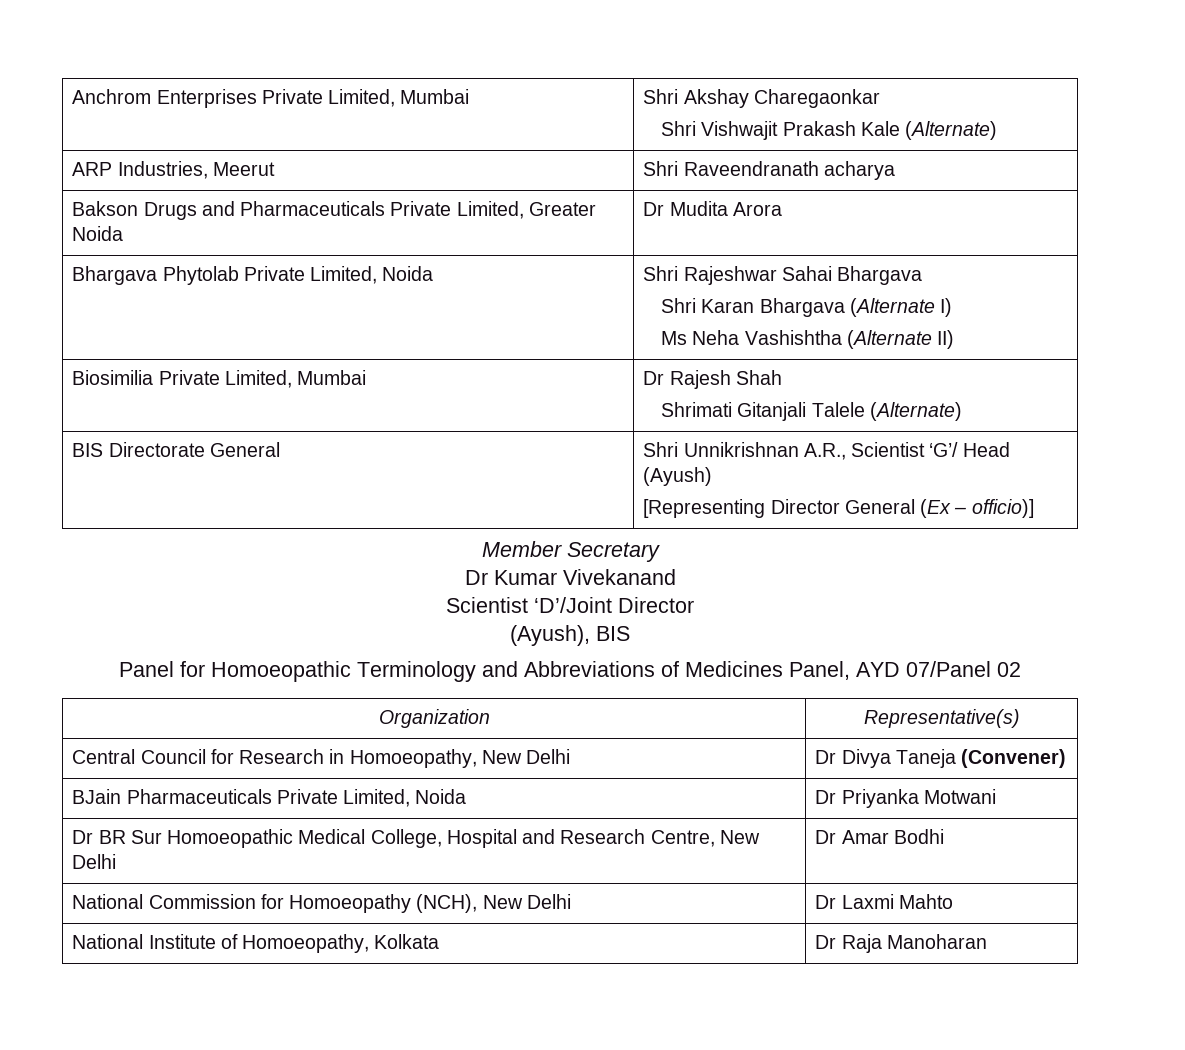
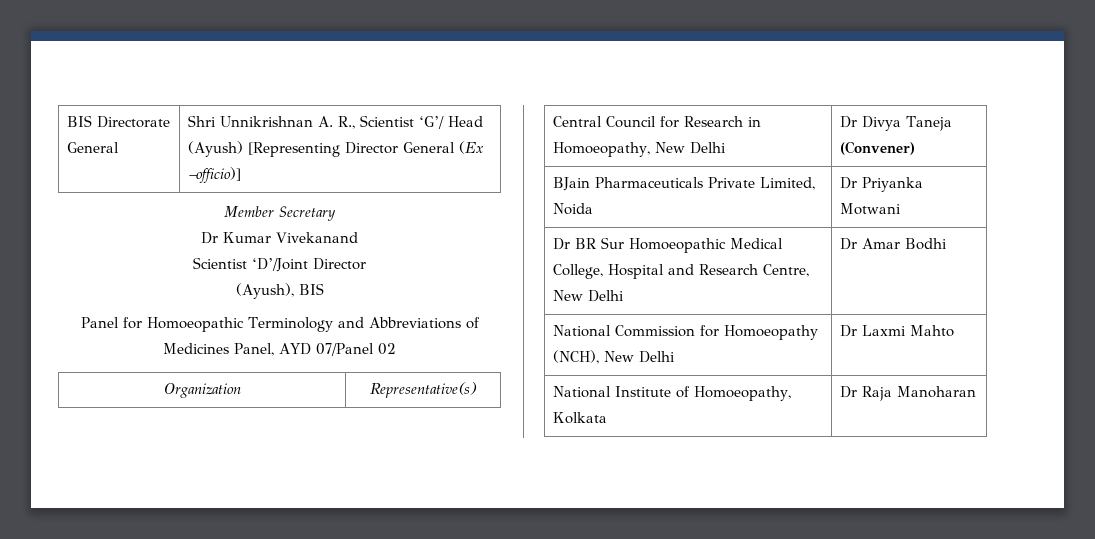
[72,89,470,108] [643,89,880,108] [661,121,998,140] [72,161,275,179] [643,161,895,180] [72,201,596,220] [72,226,124,241] [643,201,782,216] [72,266,434,285] [643,266,923,285] [661,298,953,317] [661,330,955,349] [72,370,367,388] [643,370,782,389] [661,402,962,421] Anchrom Enterprises Private Limited, Mumbai | Shri Akshay Charegaonkar // Shri Vishwajit Prakash Kale (Alternate) // ARP Industries, Meerut | Shri Raveendranath acharya // Bakson Drugs and Pharmaceuticals Private Limited, Greater Noida | Dr Mudita Arora // Bhargava Phytolab Private Limited, Noida | Shri Rajeshwar Sahai Bhargava // Shri Karan Bhargava (Alternate I) // Ms Neha Vashishtha (Alternate II) // Biosimilia Private Limited, Mumbai | Dr Rajesh Shah // Shrimati Gitanjali Talele (Alternate) // -> (67, 121) none
[803,443,846,460] A.R., -> [318,116,356,129] A. R.,
(713, 476) // -> (244, 149) none
[954,499,1034,518] – officio)] -> [188,167,242,183] –officio)]

